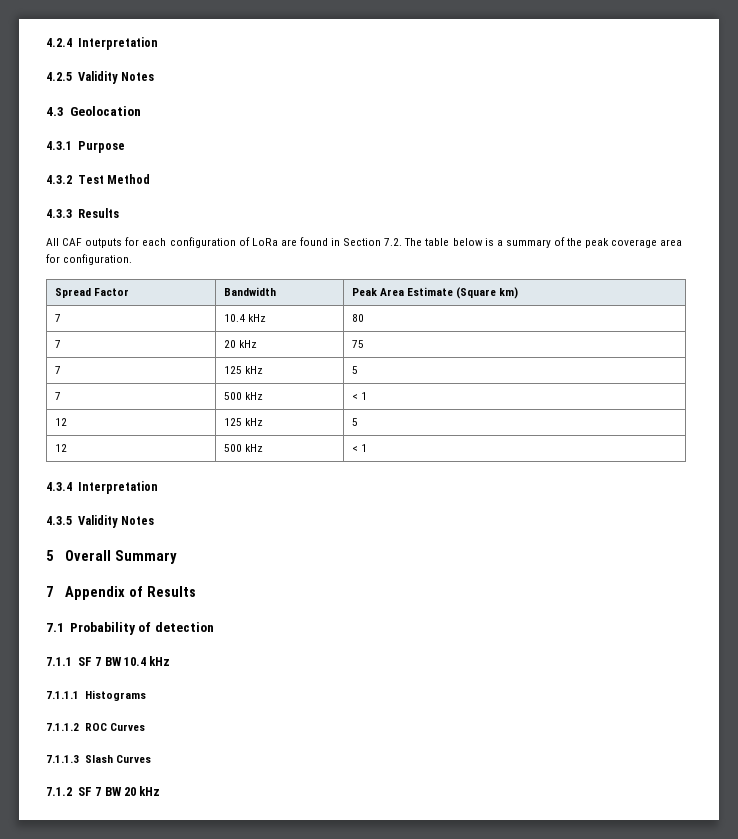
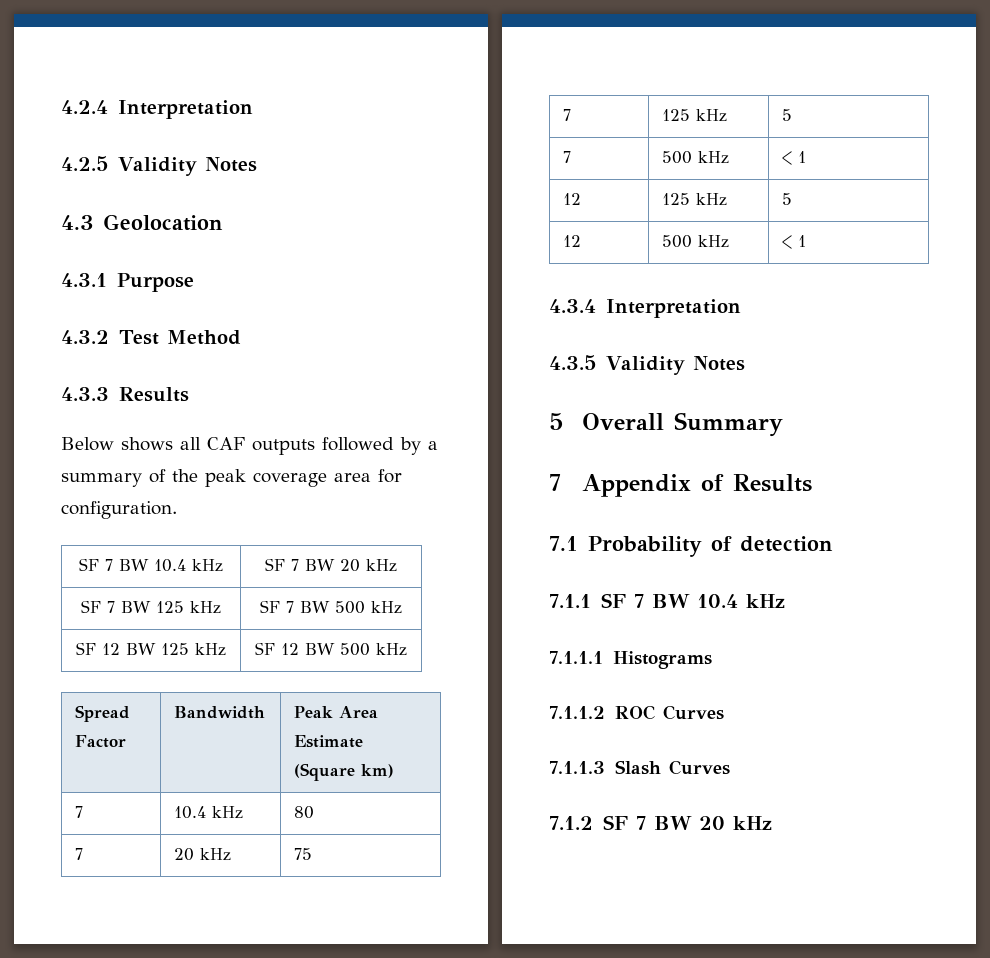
[46,237,494,248] All CAF outputs for each configuration of LoRa are found in Section 7.2. The table below is -> [61,437,421,455] Below shows all CAF outputs followed by
(133, 259) none -> [79,558,223,572] [265,558,397,572] [81,600,221,614] [260,600,402,614] [76,642,226,656] [254,642,407,656] // SF 7 BW 10.4 kHz | SF 7 BW 20 kHz // SF 7 BW 125 kHz | SF 7 BW 500 kHz // SF 12 BW 125 kHz | SF 12 BW 500 kHz

